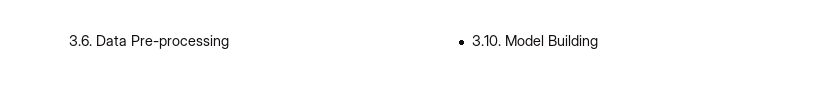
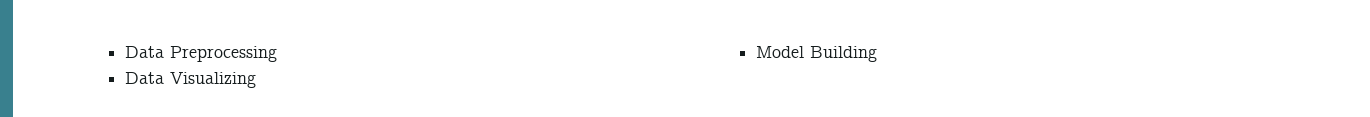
[69,35,229,49] [472,35,502,46] 3.6. Data Pre-processing // 3.10. -> [124,46,277,62] [124,72,256,88] Data Preprocessing // Data Visualizing //

